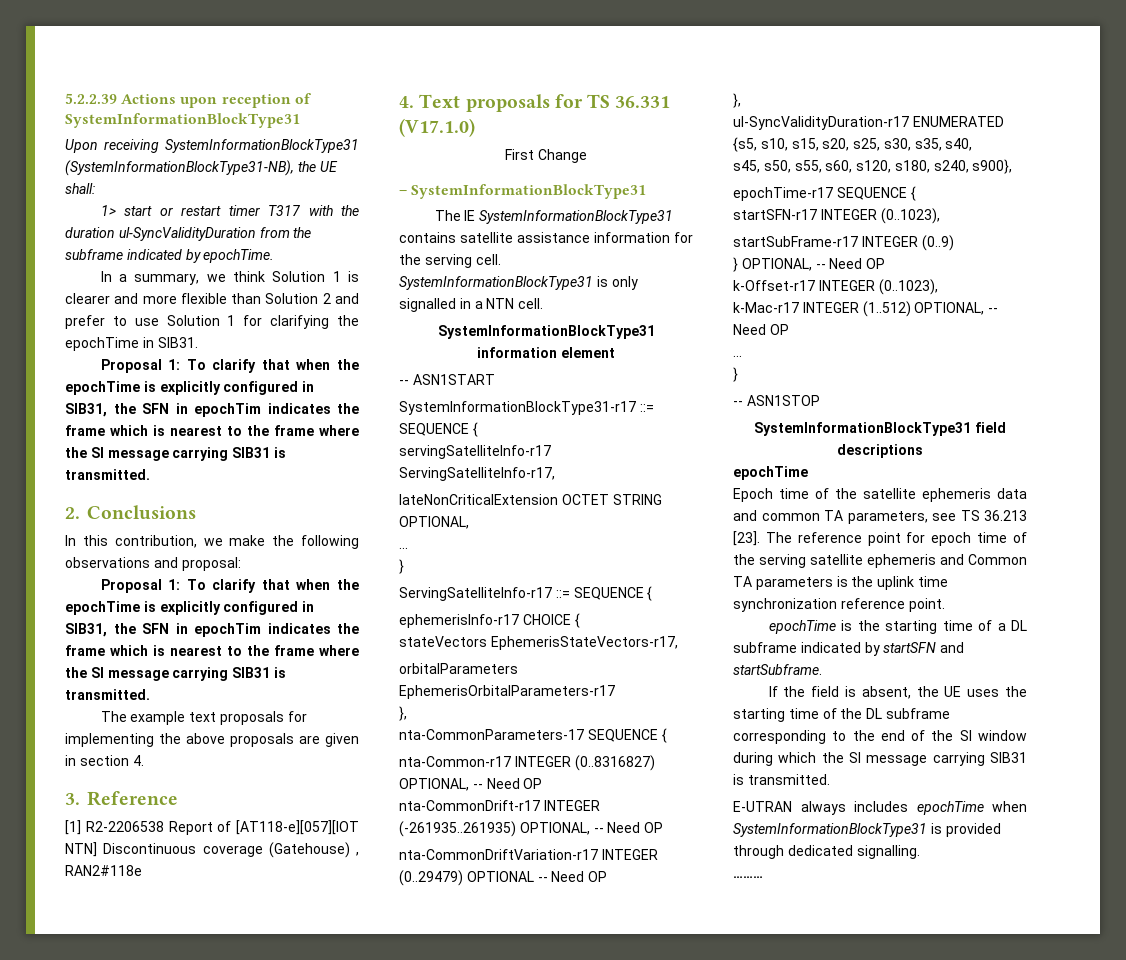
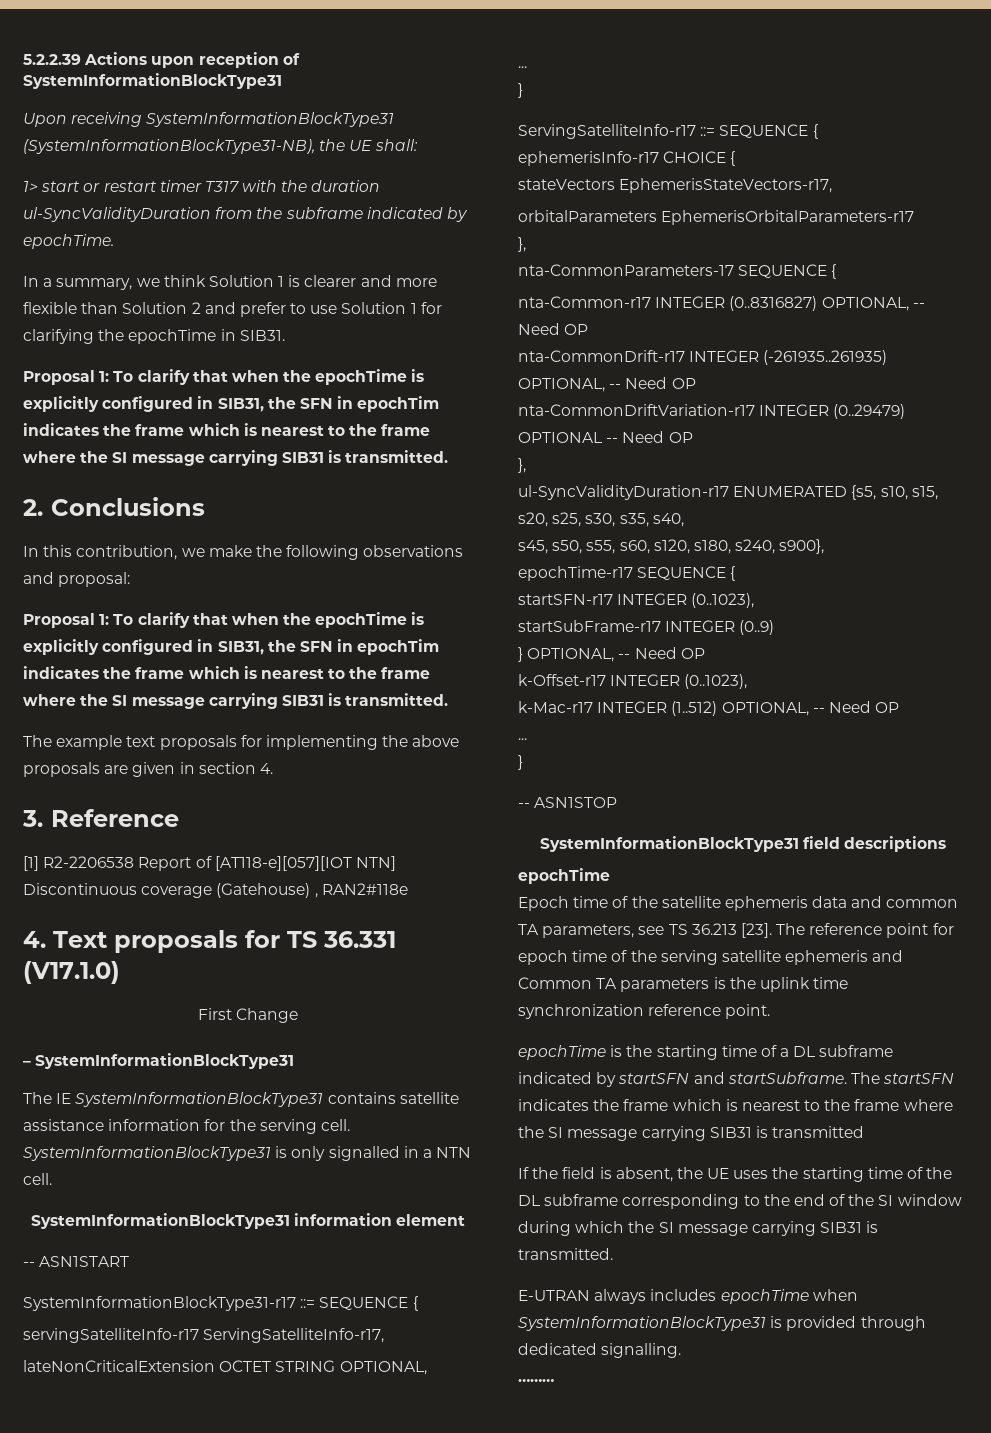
(822, 669) none -> [850,1072,955,1084] [518,1099,953,1111] [518,1126,865,1141] The startSFN indicates the frame which is nearest to the frame where the SI message carrying SIB31 is transmitted

